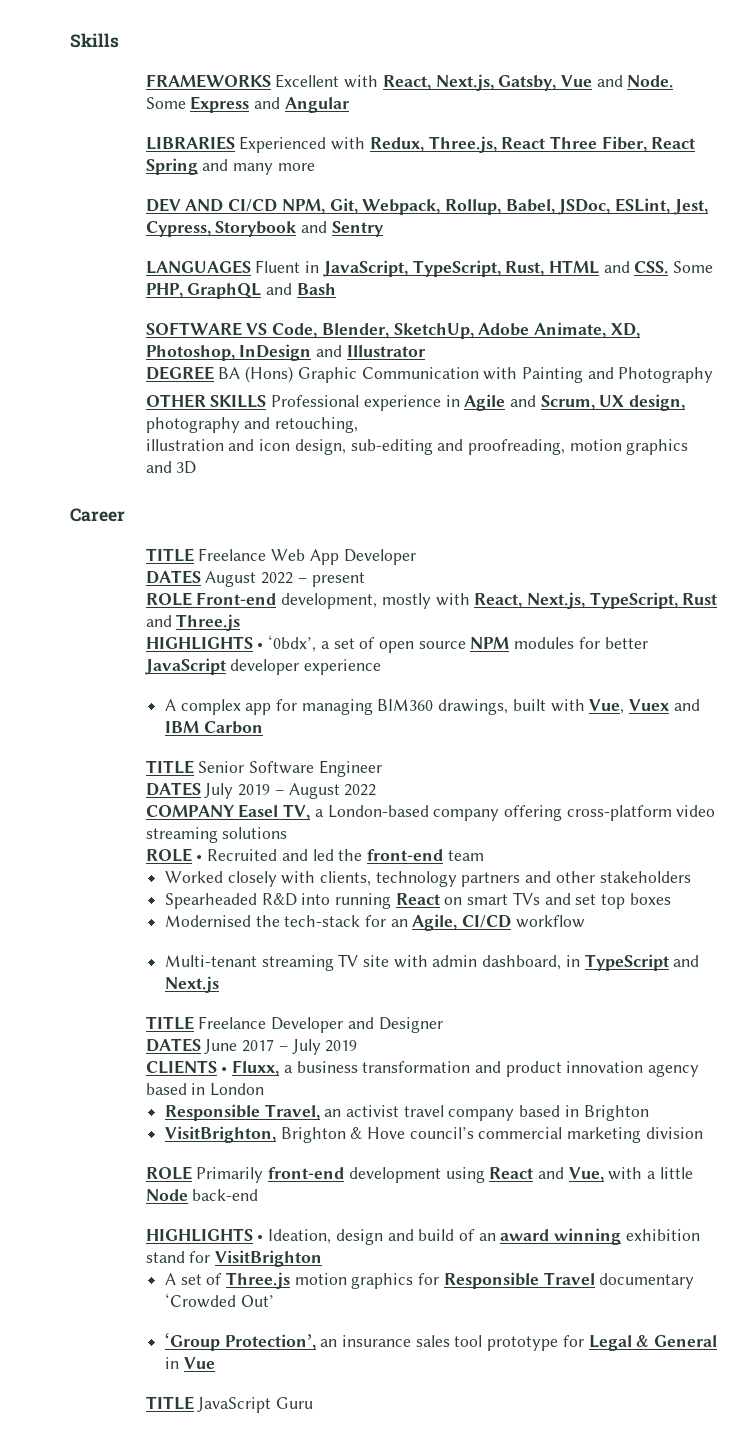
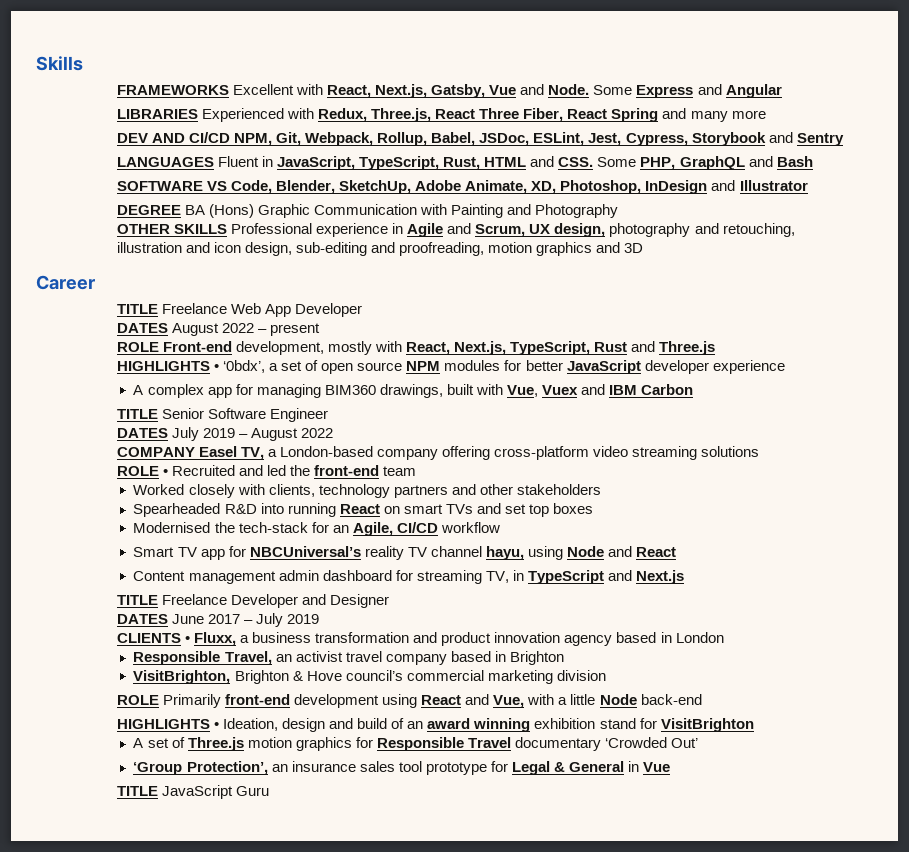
[164,954,562,971] Multi-tenant streaming TV site with admin dashboard, -> [133,546,677,560] [133,570,509,584] Smart TV app for NBCUniversal’s reality TV channel hayu, using Node and React // Content management admin dashboard for streaming TV,

